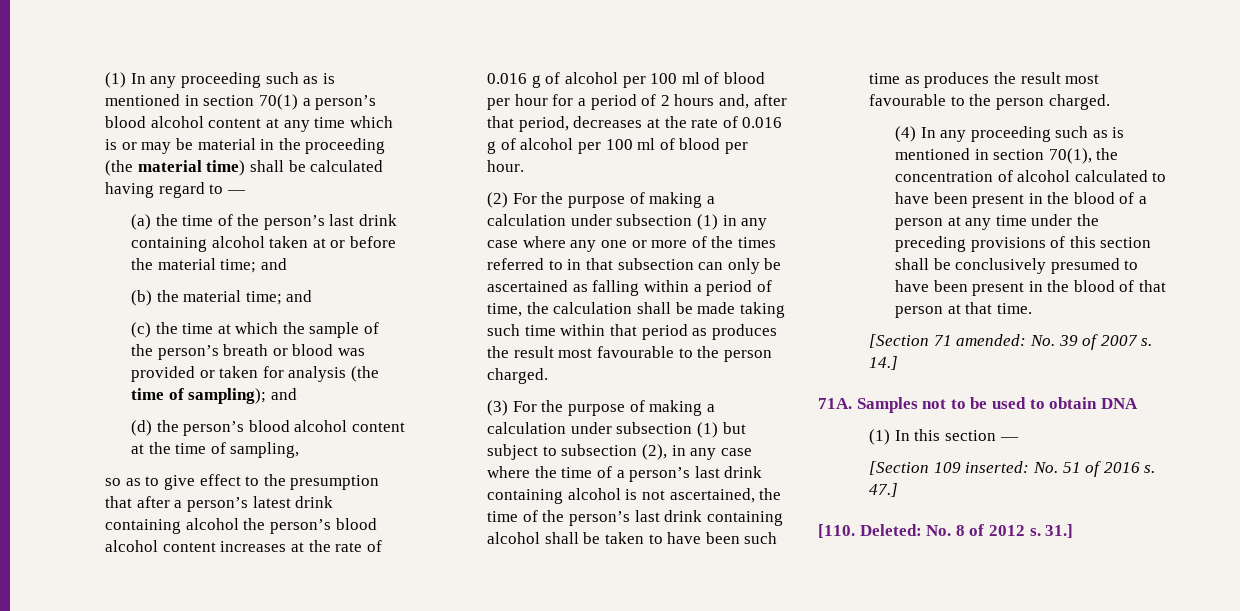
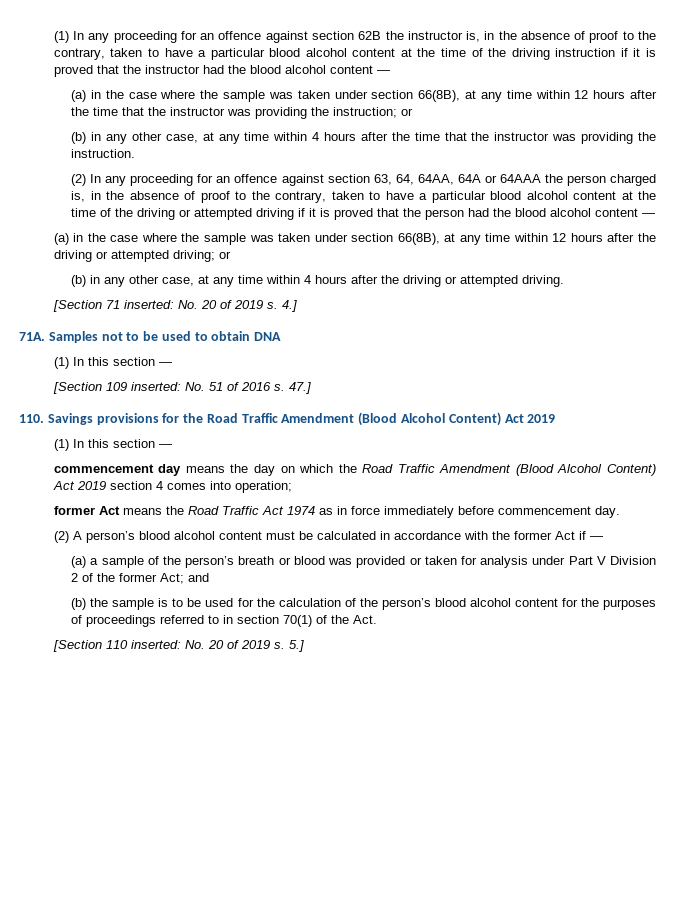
[265,72,335,84] [105,94,377,110] [105,116,393,132] [105,138,386,154] [105,160,384,176] [105,182,247,198] [130,214,398,230] [130,236,396,252] [130,258,287,273] [130,290,313,306] [130,322,380,338] [130,344,365,360] [130,366,379,382] [130,388,297,404] [130,420,405,436] [130,442,300,458] [105,474,380,490] [105,496,334,512] [105,518,377,534] [105,540,382,552] [487,72,766,88] [487,94,787,110] [487,116,783,132] [487,138,749,154] [487,160,525,172] [487,192,715,208] [487,214,768,230] [487,236,777,252] [487,258,782,274] [487,280,772,296] [487,302,785,318] [487,324,777,340] [487,346,772,362] [487,368,549,384] [487,400,715,416] [487,422,746,438] [487,444,752,460] [487,466,763,482] [487,488,782,504] [487,510,783,526] [487,532,778,544] [869,72,1100,88] [869,94,1110,110] [894,126,1125,142] [894,148,1119,164] [894,170,1167,182] [894,192,1148,208] [894,214,1099,230] [894,236,1152,252] [894,258,1139,274] [894,280,1167,296] [894,302,1032,318] [869,334,1153,350] [869,356,899,370] such as is mentioned in section 70(1) a person’s blood alcohol content at any time which is or may be material in the proceeding (the material time) shall be calculated having regard to — // (a) the time of the person’s last drink containing alcohol taken at or before the material time; and // (b) the material time; and // (c) the time at which the sample of the person’s breath or blood was provided or taken for analysis (the time of sampling); and // (d) the person’s blood alcohol content at the time of sampling, // so as to give effect to the presumption that after a person’s latest drink containing alcohol the person’s blood alcohol content increases at the rate of 0.016 g of alcohol per 100 ml of blood per hour for a period of 2 hours and, after that period, decreases at the rate of 0.016 g of alcohol per 100 ml of blood per hour. // (2) For the purpose of making a calculation under subsection (1) in any case where any one or more of the times referred to in that subsection can only be ascertained as falling within a period of time, the calculation shall be made taking such time within that period as produces the result most favourable to the person charged. // (3) For the purpose of making a calculation under subsection (1) but subject to subsection (2), in any case where the time of a person’s last drink containing alcohol is not ascertained, the time of the person’s last drink containing alcohol shall be taken to have been such time as produces the result most favourable to the person charged. // (4) In any proceeding such as is mentioned in section 70(1), the concentration of alcohol calculated to have been present in the blood of a person at any time under the preceding provisions of this section shall be conclusively presumed to have been present in the blood of that person at that time. // [Section 71 amended: No. 39 of 2007 s. 14.] -> [180,31,657,43] [53,48,657,60] [53,65,390,77] [71,90,657,102] [71,107,414,119] [71,132,657,144] [71,149,136,158] [71,174,656,186] [71,191,656,203] [71,208,656,220] [53,233,656,245] [53,250,231,262] [71,275,565,287] [52,300,297,312] for an offence against section 62B the instructor is, in the absence of proof to the contrary, taken to have a particular blood alcohol content at the time of the driving instruction if it is proved that the instructor had the blood alcohol content — // (a) in the case where the sample was taken under section 66(8B), at any time within 12 hours after the time that the instructor was providing the instruction; or // (b) in any other case, at any time within 4 hours after the time that the instructor was providing the instruction. // (2) In any proceeding for an offence against section 63, 64, 64AA, 64A or 64AAA the person charged is, in the absence of proof to the contrary, taken to have a particular blood alcohol content at the time of the driving or attempted driving if it is proved that the person had the blood alcohol content — // (a) in the case where the sample was taken under section 66(8B), at any time within 12 hours after the driving or attempted driving; or // (b) in any other case, at any time within 4 hours after the driving or attempted driving. // [Section 71 inserted: No. 20 of 2019 s. 4.]
[818,524,1074,538] [110. Deleted: No. 8 of 2012 s. 31.] -> [19,412,556,426] [53,439,172,451] [53,464,656,476] [52,481,292,493] [53,506,620,518] [53,531,603,543] [71,556,656,568] [71,573,210,584] [71,598,656,610] [71,615,378,627] [52,640,304,652] 110. Savings provisions for the Road Traffic Amendment (Blood Alcohol Content) Act 2019 // (1) In this section — // commencement day means the day on which the Road Traffic Amendment (Blood Alcohol Content) Act 2019 section 4 comes into operation; // former Act means the Road Traffic Act 1974 as in force immediately before commencement day. // (2) A person’s blood alcohol content must be calculated in accordance with the former Act if — // (a) a sample of the person’s breath or blood was provided or taken for analysis under Part V Division 2 of the former Act; and // (b) the sample is to be used for the calculation of the person’s blood alcohol content for the purposes of proceedings referred to in section 70(1) of the Act. // [Section 110 inserted: No. 20 of 2019 s. 5.]

